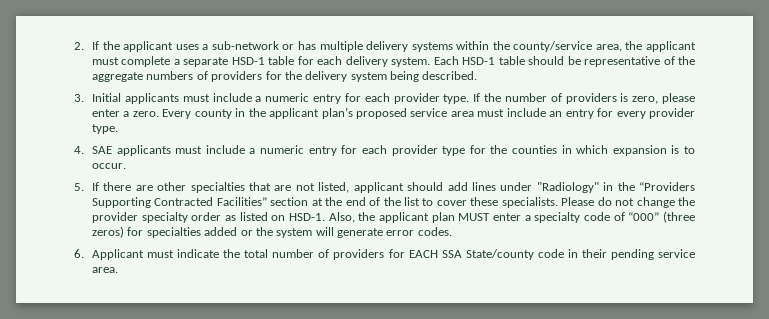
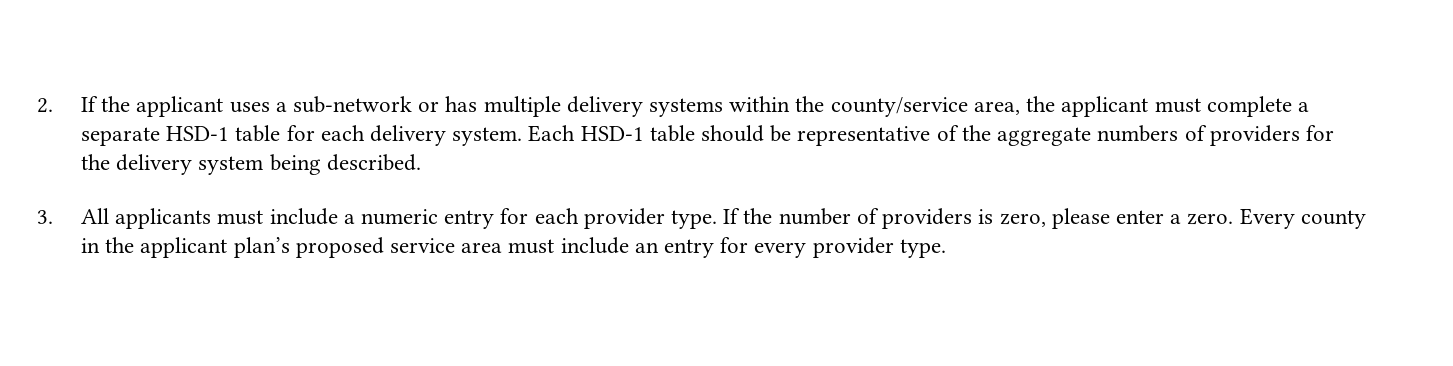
[91,93,121,102] Initial -> [80,208,109,224] All
[74,145,696,156] [91,163,126,169] [74,182,696,193] [91,197,695,208] [91,211,696,223] [91,226,452,238] [74,249,696,260] [91,267,118,273] // 4. SAE applicants must include a numeric entry for each provider type for the counties in which expansion is to occur. // 5. If there are other specialties that are not listed, applicant should add lines under "Radiology" in the “Providers Supporting Contracted Facilities” section at the end of the list to cover these specialists. Please do not change the provider specialty order as listed on HSD-1. Also, the applicant plan MUST enter a specialty code of “000” (three zeros) for specialties added or the system will generate error codes. // 6. Applicant must indicate the total number of providers for EACH SSA State/county code in their pending service area. -> (946, 248) none

